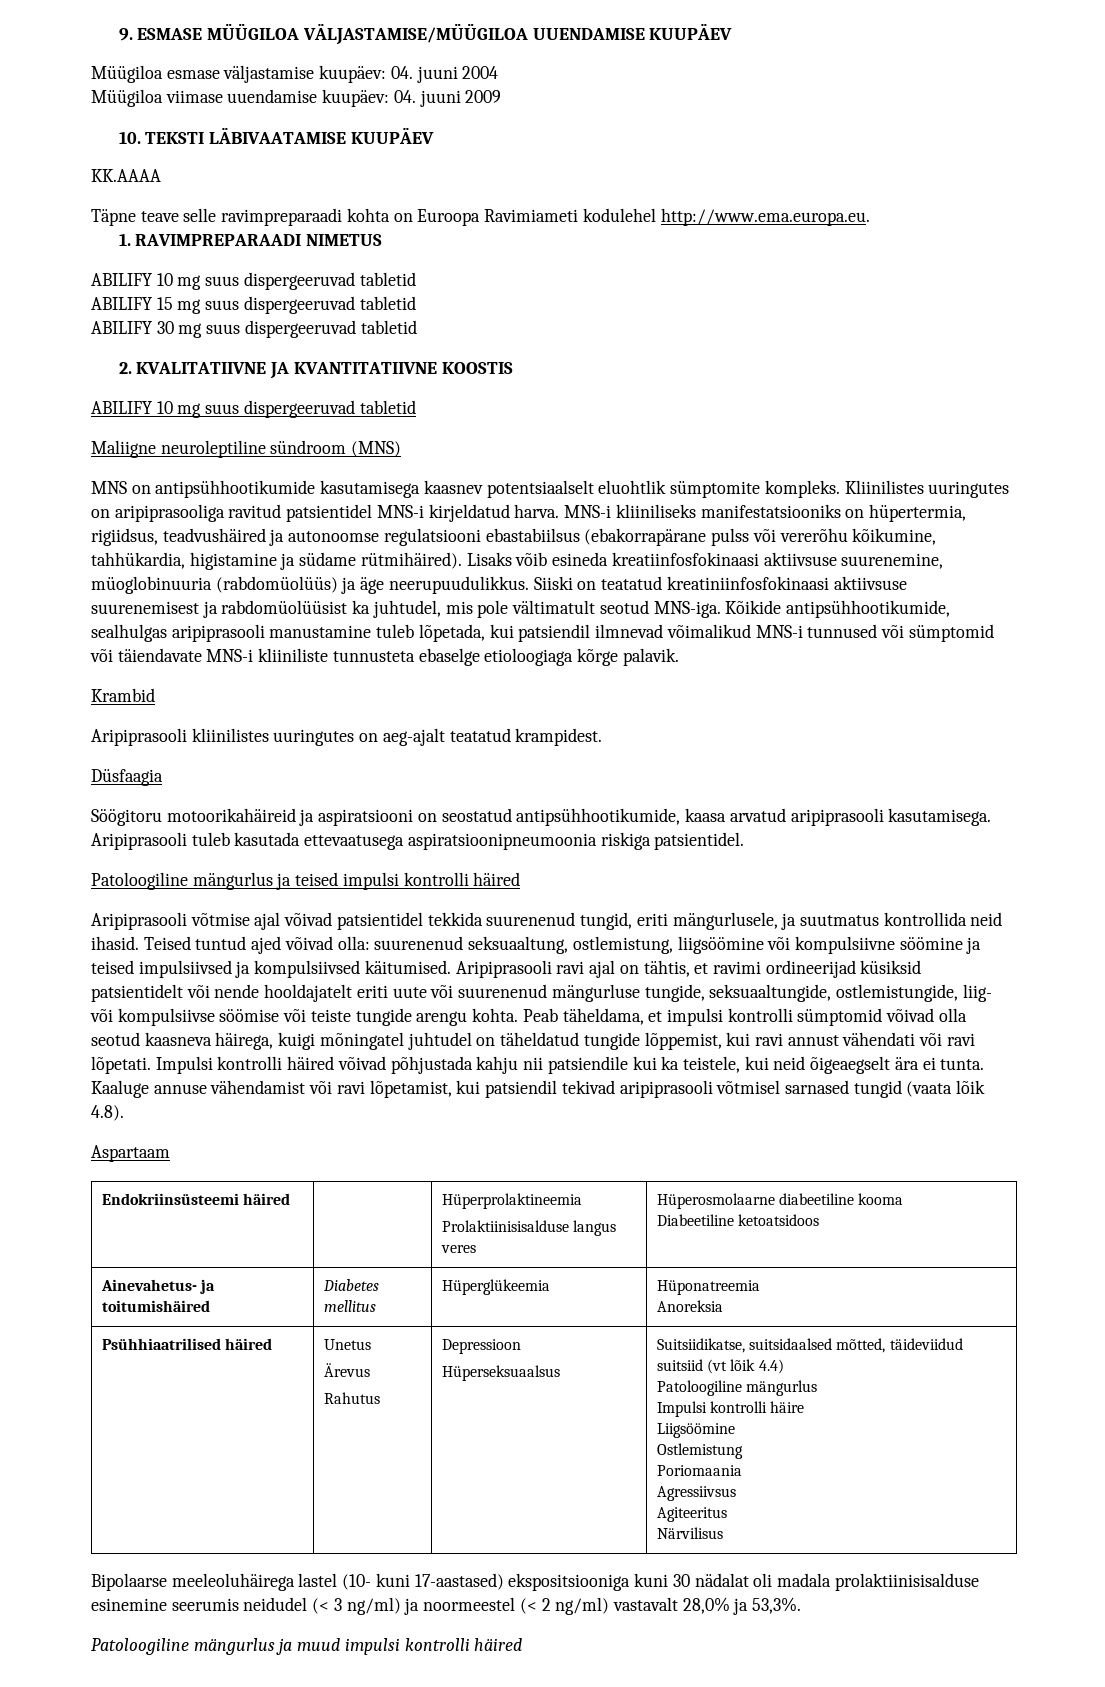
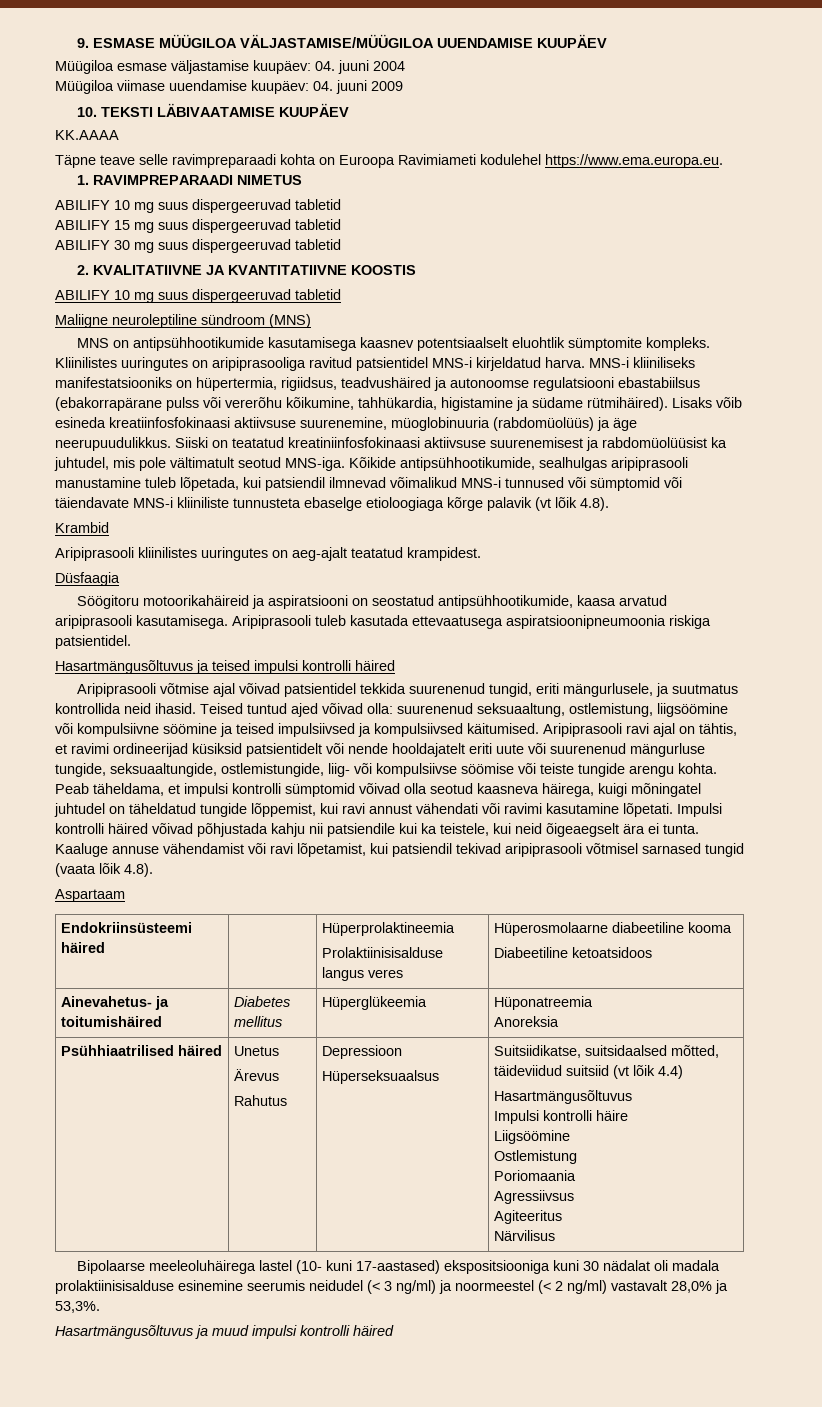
[660,208,870,226] http://www.ema.europa.eu. -> [545,154,723,168] https://www.ema.europa.eu.
[622,648,679,666] palavik. -> [487,497,609,511] palavik (vt lõik 4.8).
[91,872,273,890] Patoloogiline mängurlus -> [55,660,193,674] Hasartmängusõltuvus
[946,1033,975,1046] ravi -> [504,803,619,814] ravimi kasutamine
[656,1380,818,1396] Patoloogiline mängurlus -> [493,1090,632,1104] Hasartmängusõltuvus
[91,1638,275,1655] Patoloogiline mängurlus -> [55,1325,193,1339] Hasartmängusõltuvus

